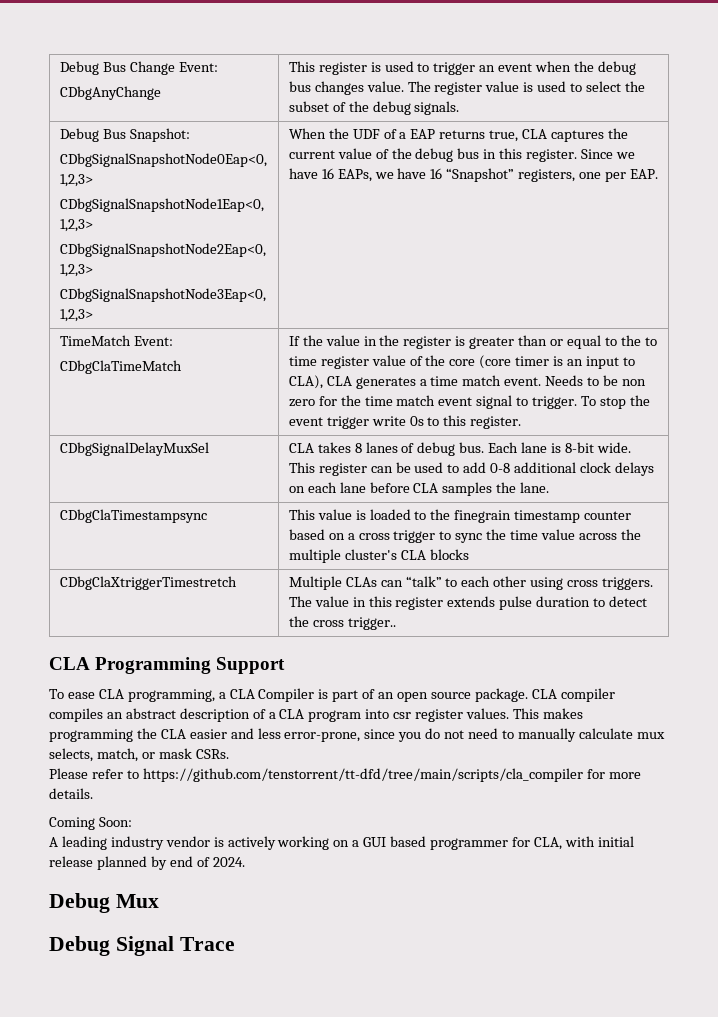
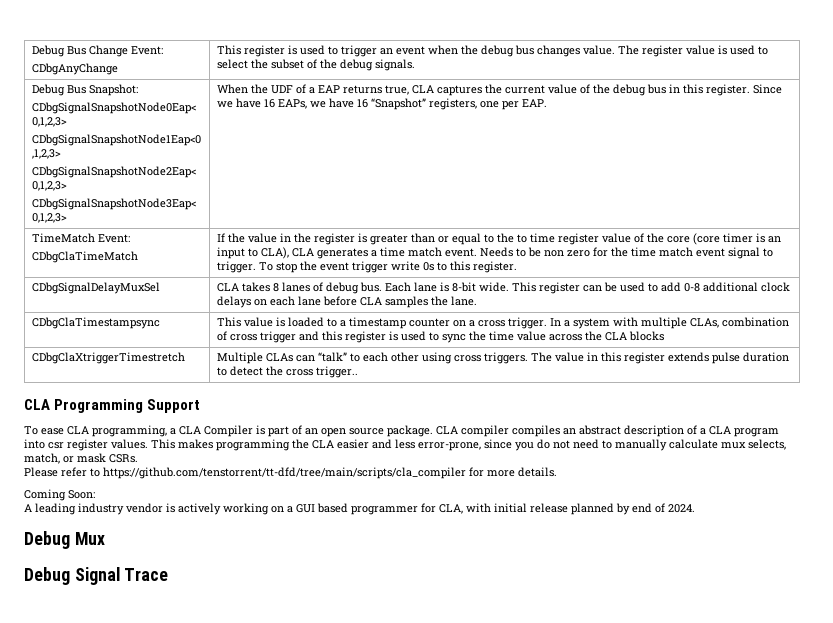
[430,509,512,523] the finegrain -> [340,320,347,327] a
[288,529,325,540] based -> (451, 322) none
[393,530,436,543] trigger -> [508,317,790,329] [217,331,427,343] trigger. In a system with multiple CLAs, combination of cross trigger and this register is used
[288,549,397,563] multiple cluster's -> (603, 336) none

